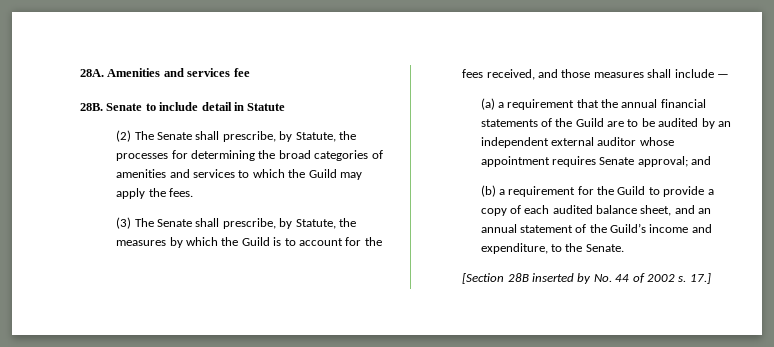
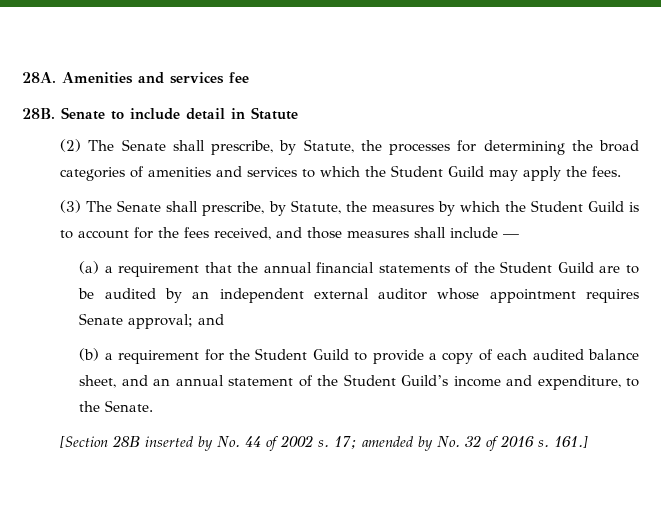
(306, 173) none -> [391,165,444,177] Student
(239, 241) none -> [530,200,583,212] Student
(573, 122) none -> [500,261,553,273] Student
(615, 190) none -> [255,348,308,360] Student
(607, 228) none -> [343,374,396,386] Student
[689,273,711,284] 17.] -> [334,435,589,451] 17; amended by No. 32 of 2016 s. 161.]

